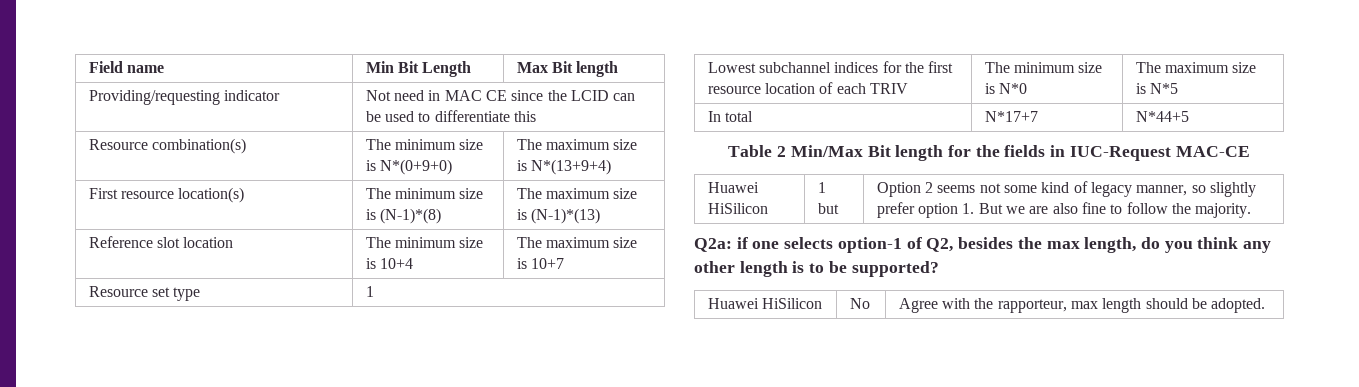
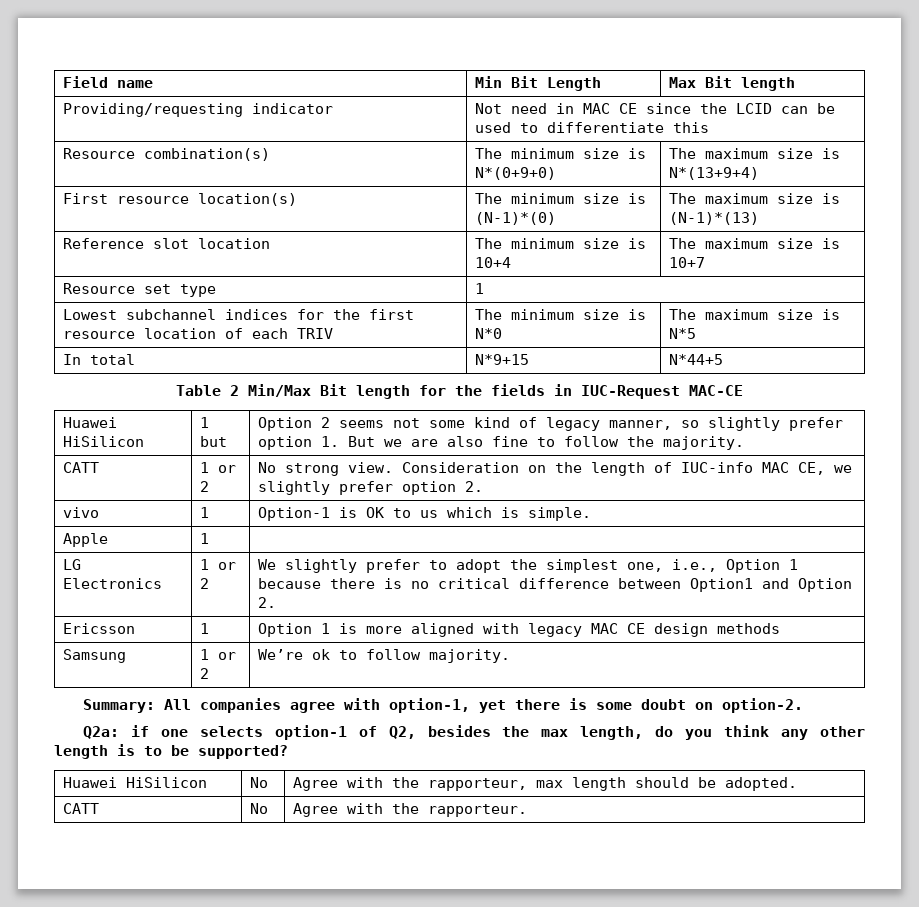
[380,208,442,224] (N-1)*(8) -> [475,212,557,225] (N-1)*(0)
[984,111,1038,122] N*17+7 -> [475,354,530,365] N*9+15
(1252, 210) none -> [63,462,100,473] [200,462,237,473] [200,481,210,492] [258,462,853,476] [258,481,484,495] [63,507,100,518] [200,507,210,518] [258,507,592,521] [63,533,109,547] [200,533,210,544] [63,559,82,570] [63,578,163,589] [200,559,237,570] [200,578,210,589] [258,559,799,573] [258,578,853,592] [258,597,277,608] [63,623,136,634] [200,623,210,634] [258,623,781,637] [63,649,127,663] [200,649,237,660] [200,668,210,679] [258,649,511,663] [82,698,803,713] // CATT | 1 or 2 | No strong view. Consideration on the length of IUC-info MAC CE, we slightly prefer option 2. // vivo | 1 | Option-1 is OK to us which is simple. // Apple | 1 | // LG Electronics | 1 or 2 | We slightly prefer to adopt the simplest one, i.e., Option 1 because there is no critical difference between Option1 and Option 2. // Ericsson | 1 | Option 1 is more aligned with legacy MAC CE design methods // Samsung | 1 or 2 | We’re ok to follow majority. // Summary: All companies agree with option-1, yet there is some doubt on option-2.
(1266, 305) none -> [63,803,100,814] [250,803,269,814] [293,803,528,817] // CATT | No | Agree with the rapporteur.

